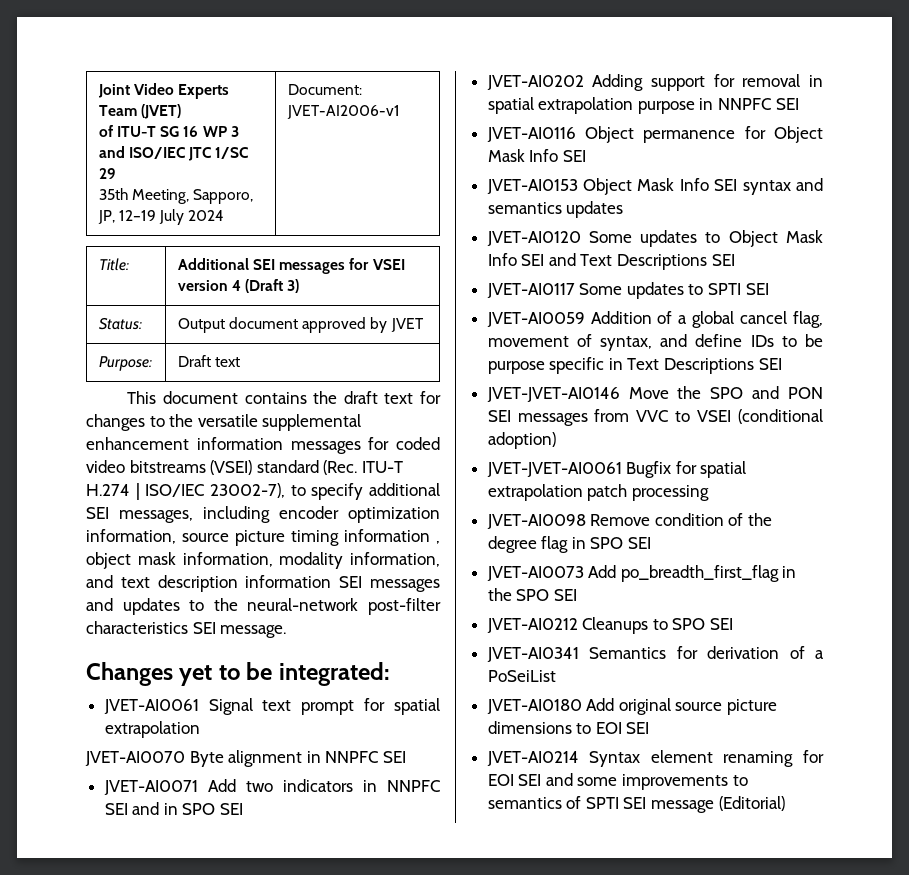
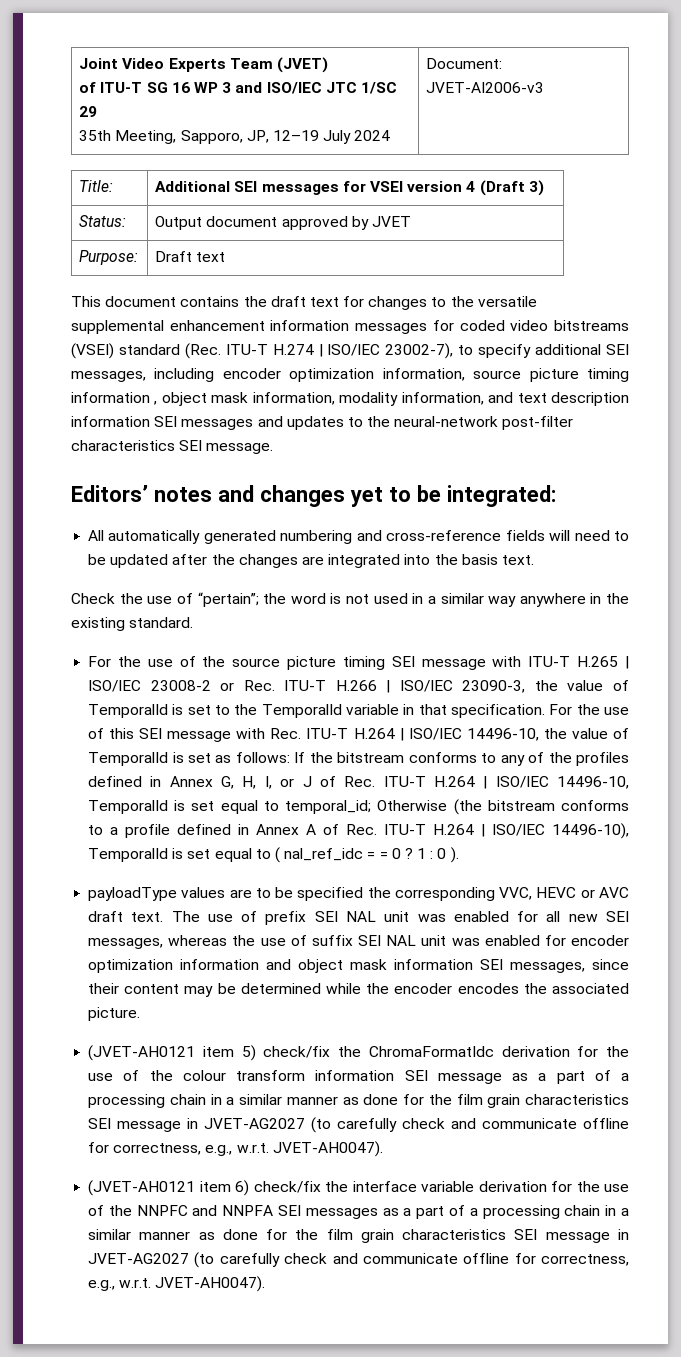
[286,105,400,119] JVET-AI2006-v1 -> [426,82,545,93] JVET-AI2006-v3
[86,662,173,686] Changes -> [71,485,345,507] Editors’ notes and changes
[103,698,441,715] [104,721,200,738] [85,750,406,767] [103,779,440,795] [104,802,244,815] [486,74,823,91] [487,97,799,114] [486,126,823,143] [487,149,586,162] [486,178,823,195] [487,201,624,218] [486,230,823,247] [487,253,735,270] [486,282,769,299] [486,311,823,328] [487,334,824,351] [487,357,782,374] [486,386,823,402] [487,409,823,426] [487,432,556,449] [486,461,747,478] [487,484,709,501] [486,513,773,529] [487,536,652,553] [486,565,797,582] [487,588,577,601] [486,617,734,634] [486,646,824,662] [487,670,556,682] [486,698,778,715] [487,721,650,734] [486,750,824,767] [487,773,748,790] [487,796,785,813] JVET-AI0061 Signal text prompt for spatial extrapolation // JVET-AI0070 Byte alignment in NNPFC SEI // JVET-AI0071 Add two indicators in NNPFC SEI and in SPO SEI // JVET-AI0202 Adding support for removal in spatial extrapolation purpose in NNPFC SEI // JVET-AI0116 Object permanence for Object Mask Info SEI // JVET-AI0153 Object Mask Info SEI syntax and semantics updates // JVET-AI0120 Some updates to Object Mask Info SEI and Text Descriptions SEI // JVET-AI0117 Some updates to SPTI SEI // JVET-AI0059 Addition of a global cancel flag, movement of syntax, and define IDs to be purpose specific in Text Descriptions SEI // JVET-JVET-AI0146 Move the SPO and PON SEI messages from VVC to VSEI (conditional adoption) // JVET-JVET-AI0061 Bugfix for spatial extrapolation patch processing // JVET-AI0098 Remove condition of the degree flag in SPO SEI // JVET-AI0073 Add po_breadth_first_flag in the SPO SEI // JVET-AI0212 Cleanups to SPO SEI // JVET-AI0341 Semantics for derivation of a PoSeiList // JVET-AI0180 Add original source picture dimensions to EOI SEI // JVET-AI0214 Syntax element renaming for EOI SEI and some improvements to semantics of SPTI SEI message (Editorial) -> [88,530,630,544] [88,554,534,568] [71,592,629,607] [71,617,194,631] [88,656,630,670] [88,680,629,693] [88,704,629,718] [88,728,630,742] [88,752,629,766] [88,776,630,789] [88,799,630,815] [88,823,629,839] [88,847,459,863] [88,887,629,901] [88,911,629,925] [88,935,630,949] [88,959,629,973] [88,983,629,997] [88,1007,141,1021] [88,1045,629,1061] [88,1070,629,1084] [88,1094,629,1108] [88,1117,630,1133] [88,1141,383,1157] [88,1180,629,1196] [88,1205,629,1219] [88,1229,629,1243] [88,1252,629,1268] [88,1276,266,1292] All automatically generated numbering and cross-reference fields will need to be updated after the changes are integrated into the basis text. // Check the use of “pertain”; the word is not used in a similar way anywhere in the existing standard. // For the use of the source picture timing SEI message with ITU-T H.265 | ISO/IEC 23008-2 or Rec. ITU-T H.266 | ISO/IEC 23090-3, the value of TemporalId is set to the TemporalId variable in that specification. For the use of this SEI message with Rec. ITU-T H.264 | ISO/IEC 14496-10, the value of TemporalId is set as follows: If the bitstream conforms to any of the profiles defined in Annex G, H, I, or J of Rec. ITU-T H.264 | ISO/IEC 14496-10, TemporalId is set equal to temporal_id; Otherwise (the bitstream conforms to a profile defined in Annex A of Rec. ITU-T H.264 | ISO/IEC 14496-10), TemporalId is set equal to ( nal_ref_idc = = 0 ? 1 : 0 ). // payloadType values are to be specified the corresponding VVC, HEVC or AVC draft text. The use of prefix SEI NAL unit was enabled for all new SEI messages, whereas the use of suffix SEI NAL unit was enabled for encoder optimization information and object mask information SEI messages, since their content may be determined while the encoder encodes the associated picture. // (JVET-AH0121 item 5) check/fix the ChromaFormatIdc derivation for the use of the colour transform information SEI message as a part of a processing chain in a similar manner as done for the film grain characteristics SEI message in JVET-AG2027 (to carefully check and communicate offline for correctness, e.g., w.r.t. JVET-AH0047). // (JVET-AH0121 item 6) check/fix the interface variable derivation for the use of the NNPFC and NNPFA SEI messages as a part of a processing chain in a similar manner as done for the film grain characteristics SEI message in JVET-AG2027 (to carefully check and communicate offline for correctness, e.g., w.r.t. JVET-AH0047).

